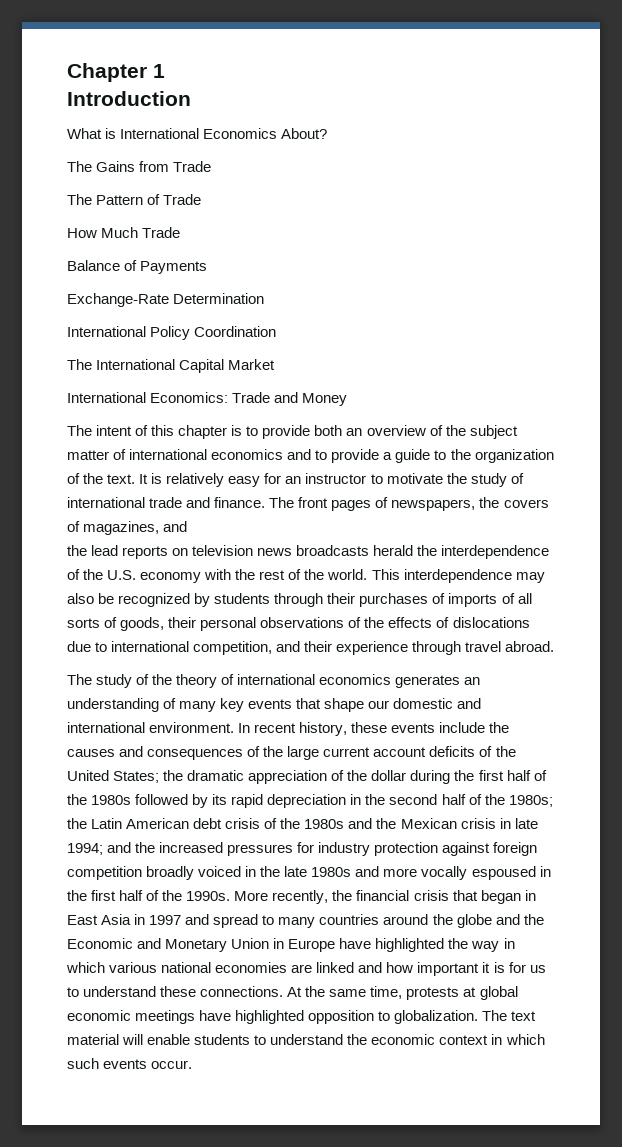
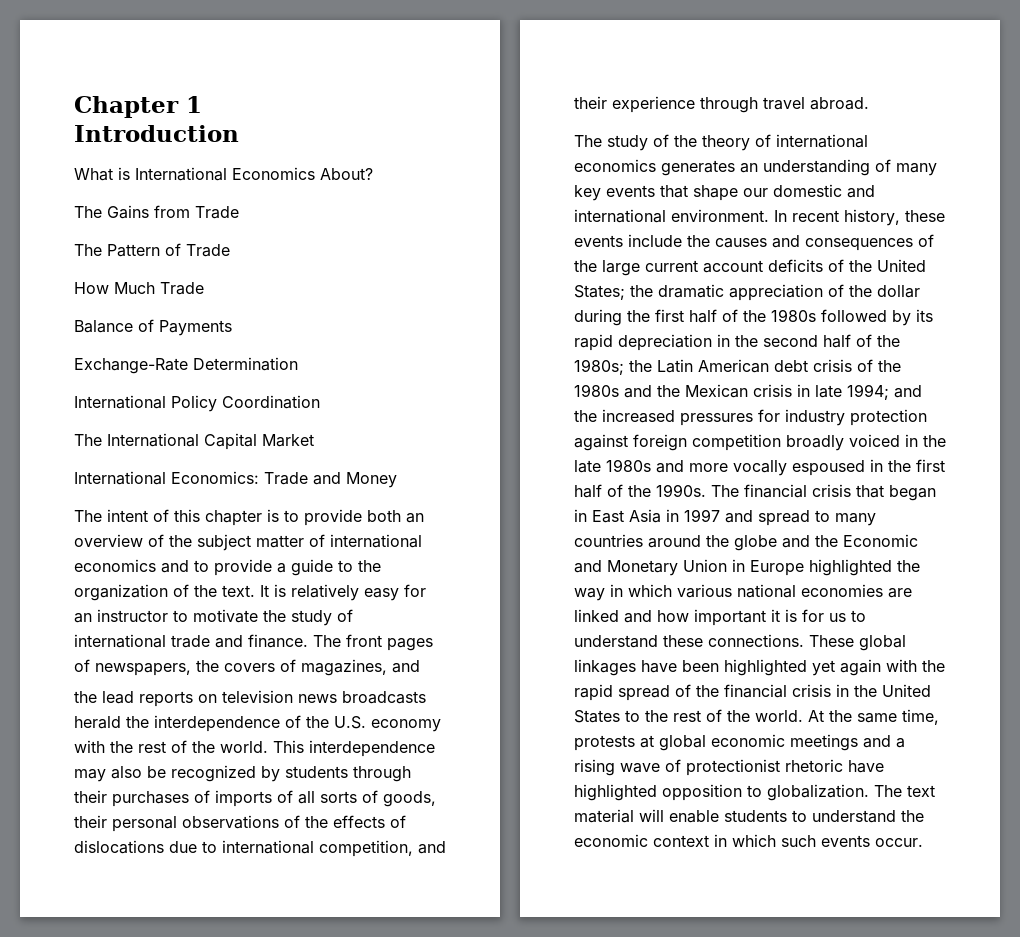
[234,890,353,904] More recently, the -> [711,485,739,497] The
[339,938,372,949] have -> (804, 568) none
(284, 991) none -> [809,635,906,651] [574,659,945,676] [574,684,931,701] [574,709,803,723] These global linkages have been highlighted yet again with the rapid spread of the financial crisis in the United States to the rest of the world.
(196, 1017) none -> [863,735,905,748] [574,759,843,776] and a rising wave of protectionist rhetoric

